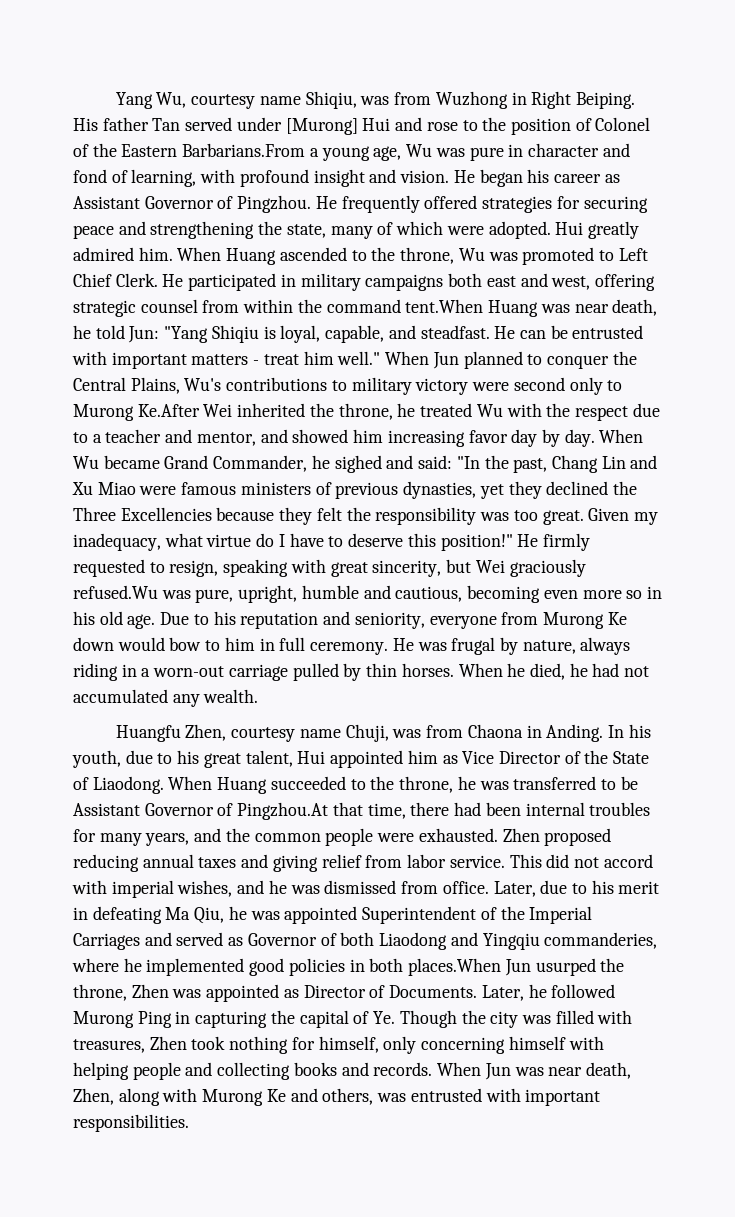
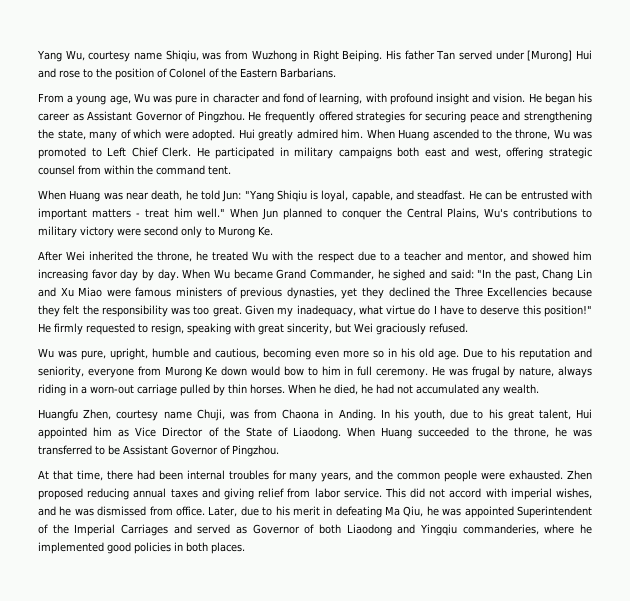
[182,143,306,157] Barbarians.From -> [280,68,336,78] [38,93,64,103] Barbarians. // From
[405,299,484,313] tent.When -> [208,166,231,175] [38,190,66,200] tent. // When
[137,404,200,417] Ke.After -> [258,226,273,236] [38,251,63,261] Ke. // After
[73,585,158,599] refused.Wu -> [429,323,468,333] [38,348,54,358] refused. // Wu
[237,802,329,820] Pingzhou.At -> [232,445,279,457] [38,470,49,479] Pingzhou. // At
[408,958,625,976] [73,984,616,1002] [73,1010,633,1028] [73,1036,604,1054] [73,1062,631,1080] [73,1088,601,1106] [73,1114,189,1132] places.When Jun usurped the throne, Zhen was appointed as Director of Documents. Later, he followed Murong Ping in capturing the capital of Ye. Though the city was filled with treasures, Zhen took nothing for himself, only concerning himself with helping people and collecting books and records. When Jun was near death, Zhen, along with Murong Ke and others, was entrusted with important responsibilities. -> [211,542,245,554] places.

